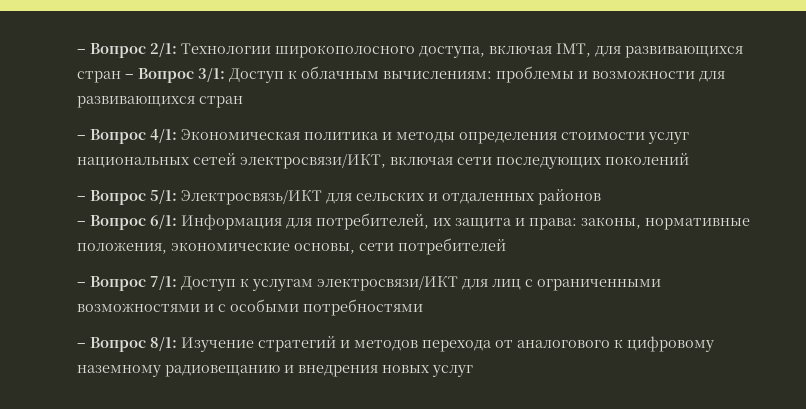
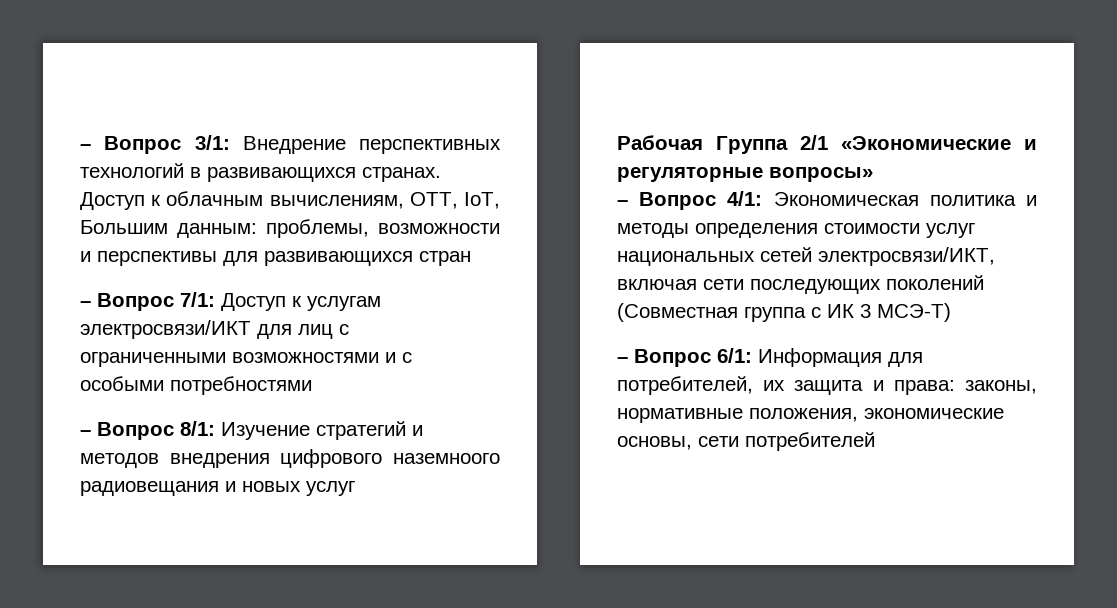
[77,42,743,58] [77,66,725,83] [77,96,243,108] [77,128,689,144] [77,153,689,169] [77,189,601,205] [77,213,750,230] [77,238,506,255] – Вопрос 2/1: Технологии широкополосного доступа, включая IMT, для развивающихся стран – Вопрос 3/1: Доступ к облачным вычислениям: проблемы и возможности для развивающихся стран // – Вопрос 4/1: Экономическая политика и методы определения стоимости услуг национальных сетей электросвязи/ИКТ, включая сети последующих поколений // – Вопрос 5/1: Электросвязь/ИКТ для сельских и отдаленных районов // – Вопрос 6/1: Информация для потребителей, их защита и права: законы, нормативные положения, экономические основы, сети потребителей -> [80,135,501,154] [80,163,441,182] [80,191,500,210] [80,219,500,238] [80,251,471,266] – Вопрос 3/1: Внедрение перспективных технологий в развивающихся странах. Доступ к облачным вычислениям, OTT, IoT, Большим данным: проблемы, возможности и перспективы для развивающихся стран
[422,336,714,352] [77,365,473,377] перехода от аналогового к цифровому наземному радиовещанию и внедрения новых услуг -> [169,449,501,468] [80,481,355,496] [617,135,1037,154] [617,167,873,182] [617,191,1037,210] [617,223,975,238] [617,247,995,266] [617,275,984,294] [617,303,951,322] [617,348,923,367] [617,376,1037,395] [617,408,1004,423] [617,432,875,451] внедрения цифрового наземноого радиовещания и новых услуг // Рабочая Группа 2/1 «Экономические и регуляторные вопросы» // – Вопрос 4/1: Экономическая политика и методы определения стоимости услуг национальных сетей электросвязи/ИКТ, включая сети последующих поколений (Совместная группа с ИК 3 МСЭ-Т) // – Вопрос 6/1: Информация для потребителей, их защита и права: законы, нормативные положения, экономические основы, сети потребителей

